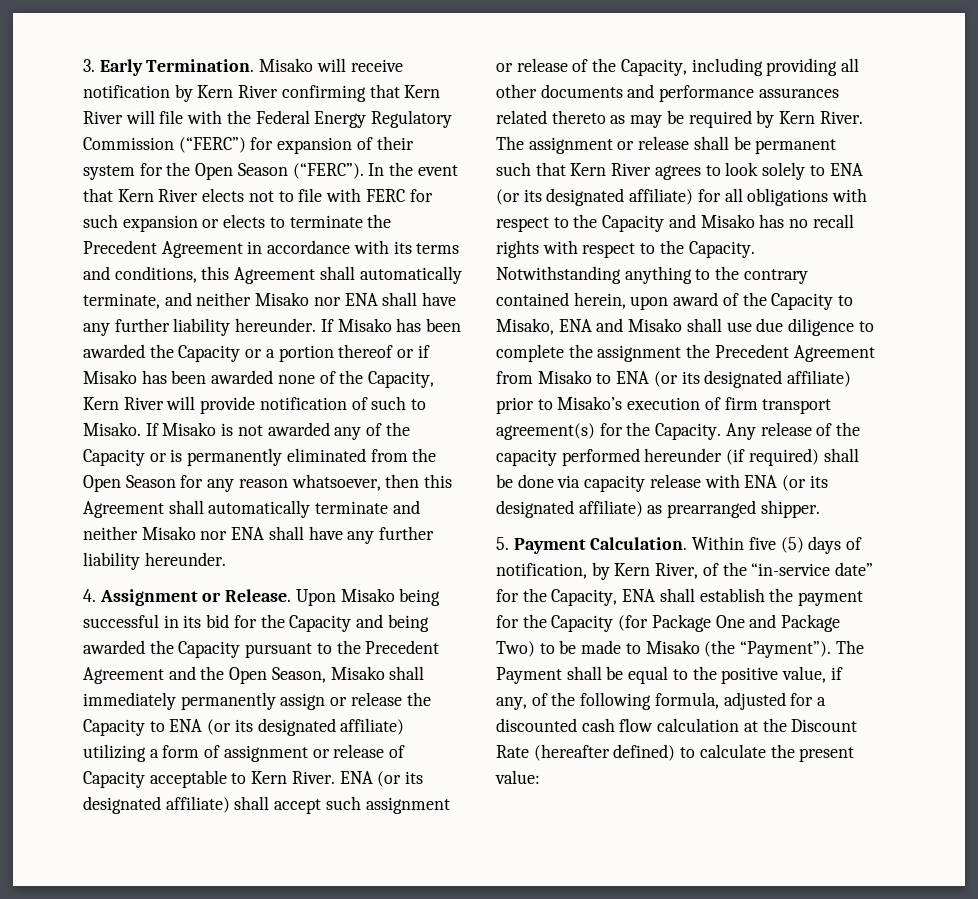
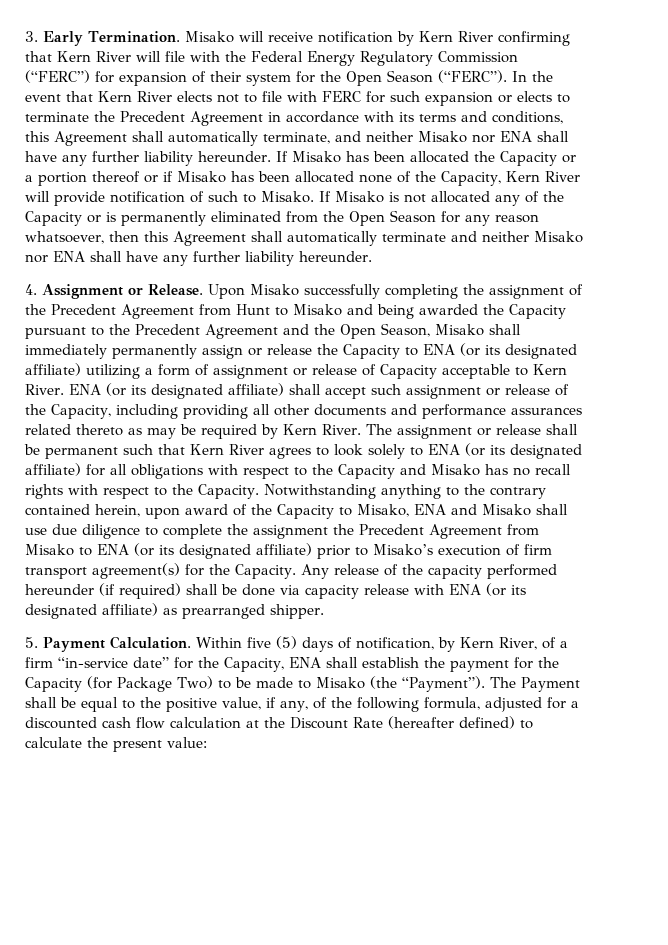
[83,344,145,358] awarded -> [409,151,469,163] allocated
[211,370,274,384] awarded -> [295,171,354,183] allocated
[267,422,330,436] awarded -> [431,191,490,203] allocated
[399,588,441,606] [83,614,352,632] being successful in its bid for the Capacity -> [304,284,583,299] [25,304,342,319] successfully completing the assignment of the Precedent Agreement from Hunt to Misako
[722,562,747,576] the -> [560,641,568,648] [25,657,53,668] a firm
[715,614,841,632] One and Package -> (172, 684) none

